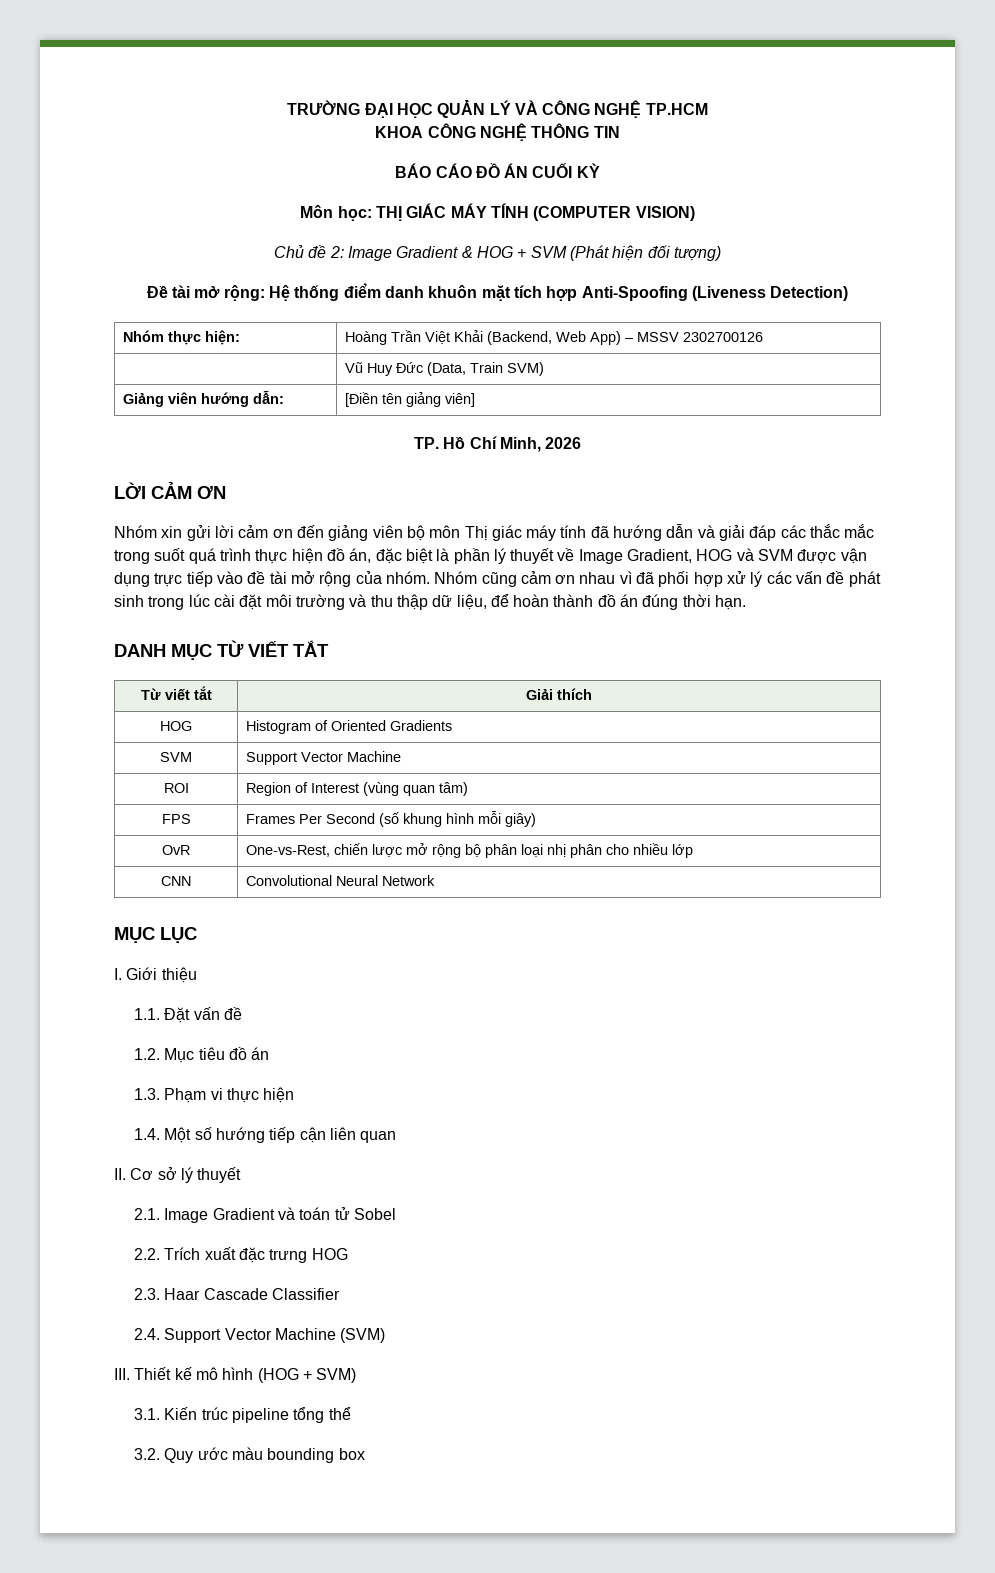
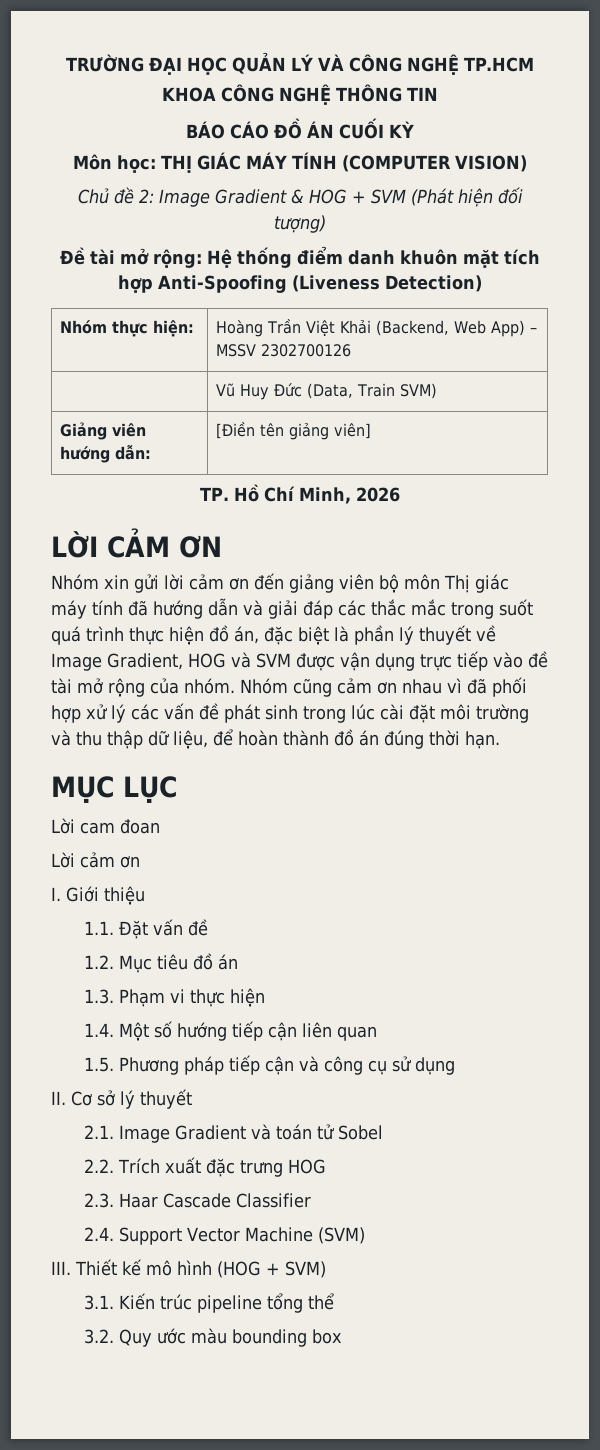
[114,640,329,660] [140,686,212,700] [526,688,592,700] [160,721,192,731] [245,720,452,734] [160,752,192,762] [245,751,401,765] [163,783,189,793] [245,782,468,796] [161,814,191,824] [245,811,536,827] [162,845,190,855] [245,843,693,858] [161,876,191,886] [245,875,435,886] [114,927,197,943] DANH MỤC TỪ VIẾT TẮT // Từ viết tắt | Giải thích // HOG | Histogram of Oriented Gradients // SVM | Support Vector Machine // ROI | Region of Interest (vùng quan tâm) // FPS | Frames Per Second (số khung hình mỗi giây) // OvR | One-vs-Rest, chiến lược mở rộng bộ phân loại nhị phân cho nhiều lớp // CNN | Convolutional Neural Network // MỤC LỤC -> [51,776,177,803] [51,818,160,834] [51,852,140,868] MỤC LỤC // Lời cam đoan // Lời cảm ơn
(397, 1137) none -> [84,1055,456,1075] // 1.5. Phương pháp tiếp cận và công cụ sử dụng

